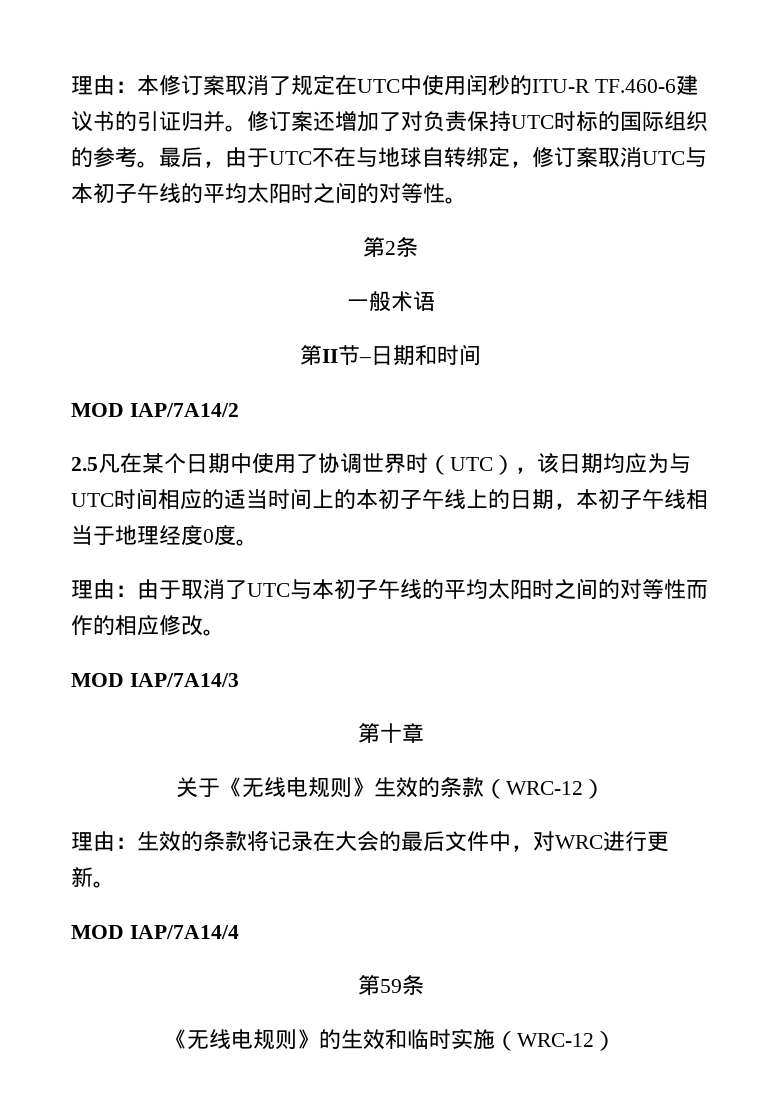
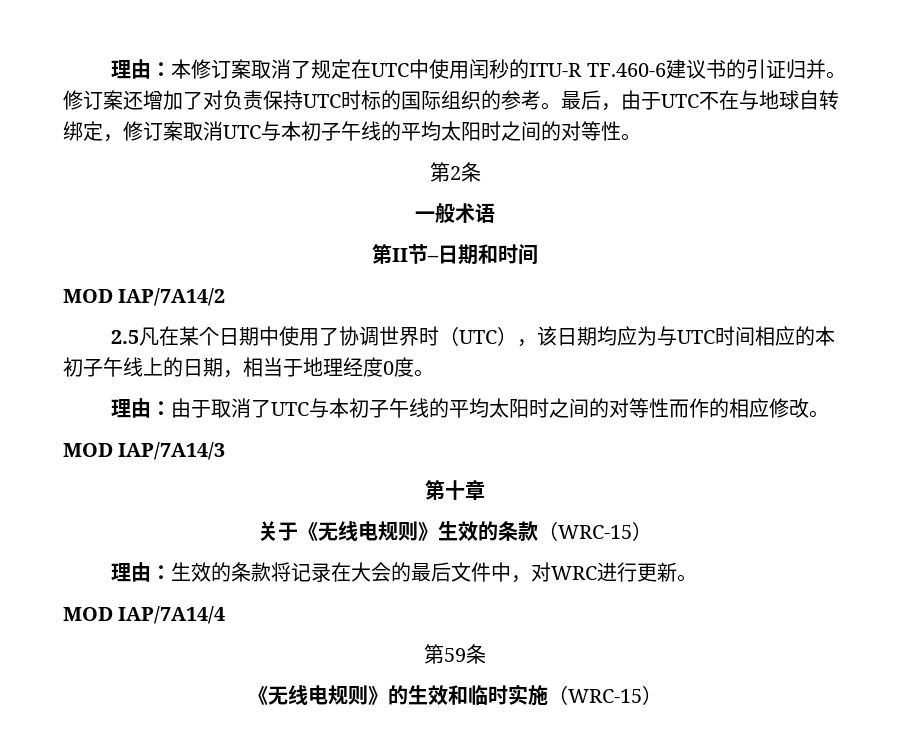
[224,488,356,510] 适当时间上的 -> (816, 336) none
[576,489,686,510] 本初子午线 -> (243, 374) none
[506,781,583,795] WRC-12 -> [558,525,632,539] WRC-15
[517,1033,594,1047] WRC-12 -> [568,689,642,703] WRC-15

